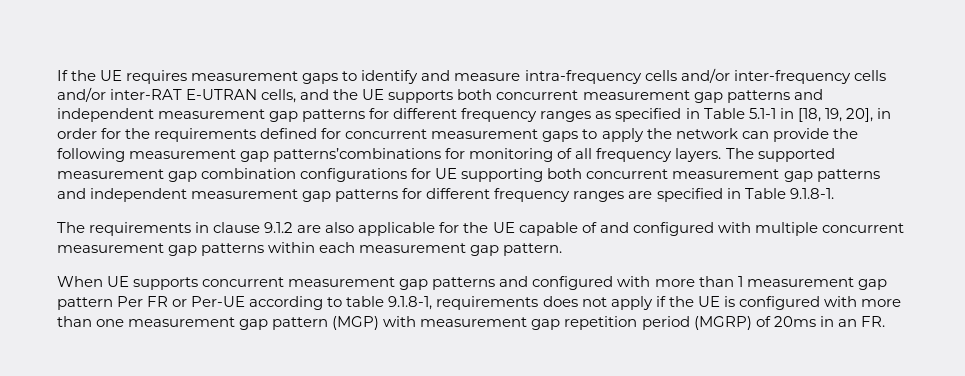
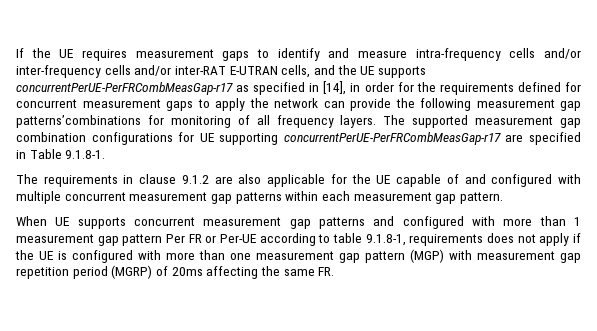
[457,89,823,103] [57,108,873,122] both concurrent measurement gap patterns and independent measurement gap patterns for different frequency ranges as specified in Table 5.1-1 in [18, 19, 20], -> [16,81,347,95] concurrentPerUE-PerFRCombMeasGap-r17 as specified in [14],
[547,168,880,182] [57,188,625,202] both concurrent measurement gap patterns and independent measurement gap patterns for different frequency ranges -> [283,132,501,145] concurrentPerUE-PerFRCombMeasGap-r17
[819,316,857,327] in an -> [206,266,315,279] affecting the same

